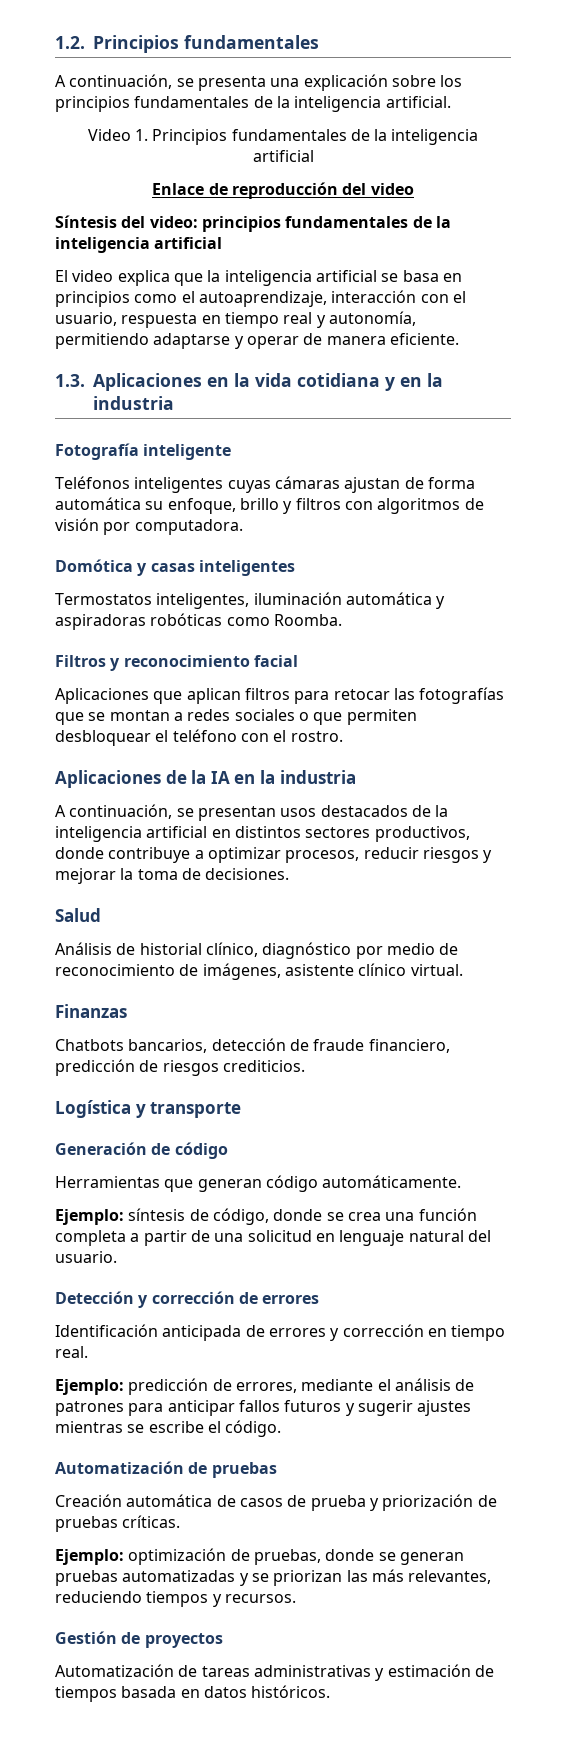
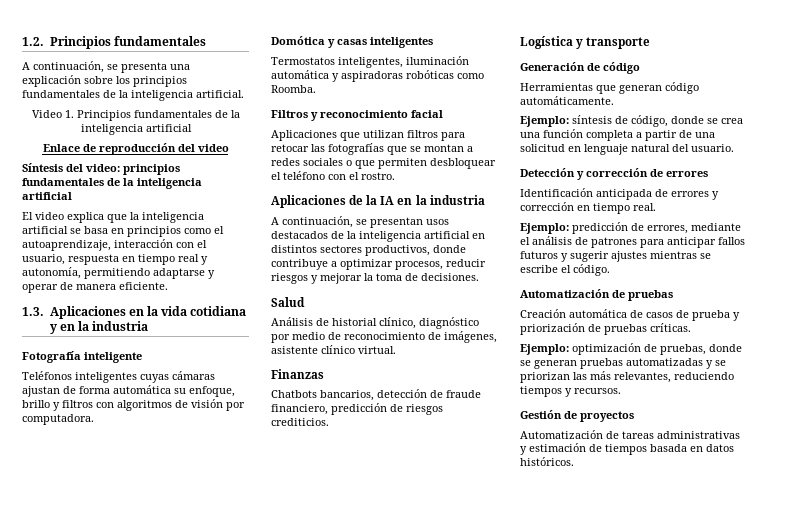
[186,688,241,704] aplican -> [363,130,404,138] utilizan

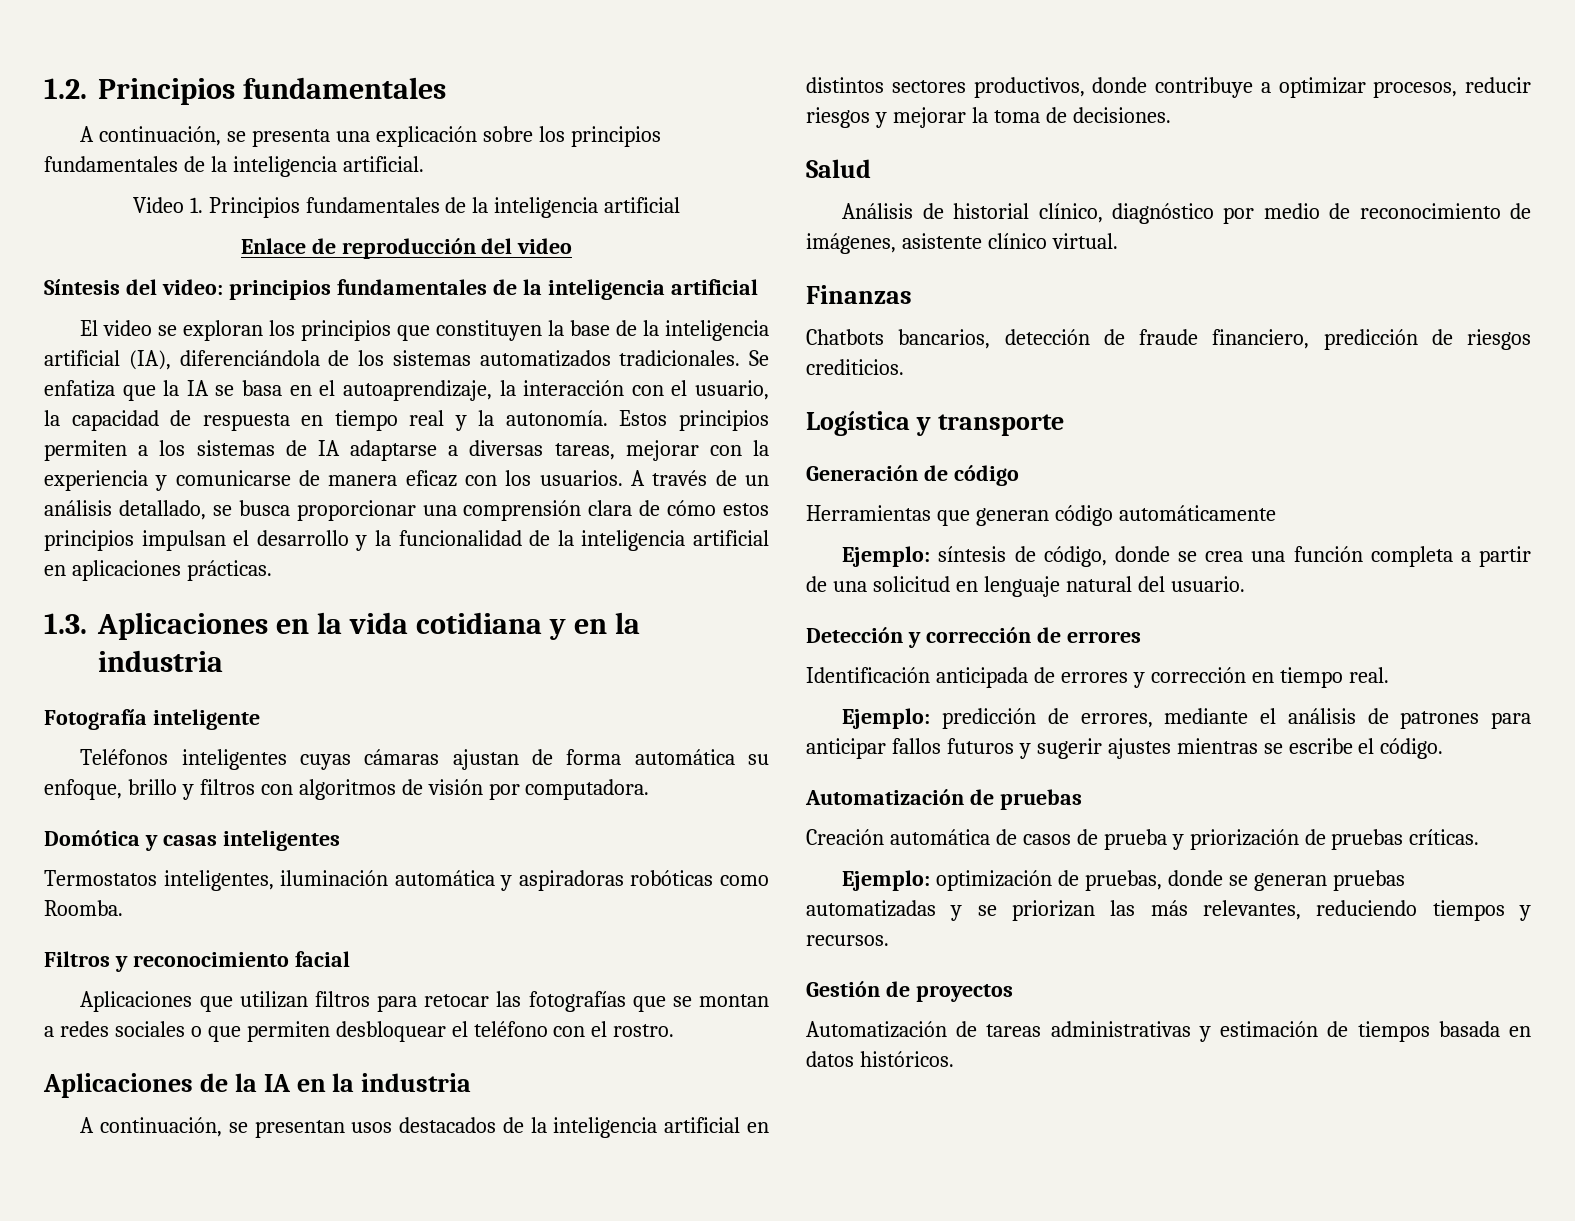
[67,212,204,223] [22,226,68,234] explica que la inteligencia artificial -> [158,320,770,341] [44,350,769,370] [44,380,209,401] se exploran los principios que constituyen la base de la inteligencia artificial (IA), diferenciándola de los sistemas automatizados tradicionales. Se enfatiza que la IA
[127,226,211,237] principios como -> (312, 390) none
(111, 245) none -> [499,380,516,396] la
(65, 259) none -> [44,410,192,431] la capacidad de
[22,267,215,279] [22,282,168,293] autonomía, permitiendo adaptarse y operar de manera eficiente. -> [478,410,769,431] [44,440,769,461] [44,470,769,491] [44,500,769,521] [44,530,770,551] [44,560,272,581] la autonomía. Estos principios permiten a los sistemas de IA adaptarse a diversas tareas, mejorar con la experiencia y comunicarse de manera eficaz con los usuarios. A través de un análisis detallado, se busca proporcionar una comprensión clara de cómo estos principios impulsan el desarrollo y la funcionalidad de la inteligencia artificial en aplicaciones prácticas.
[520,96,614,105] automáticamente. -> [1118,505,1276,521] automáticamente

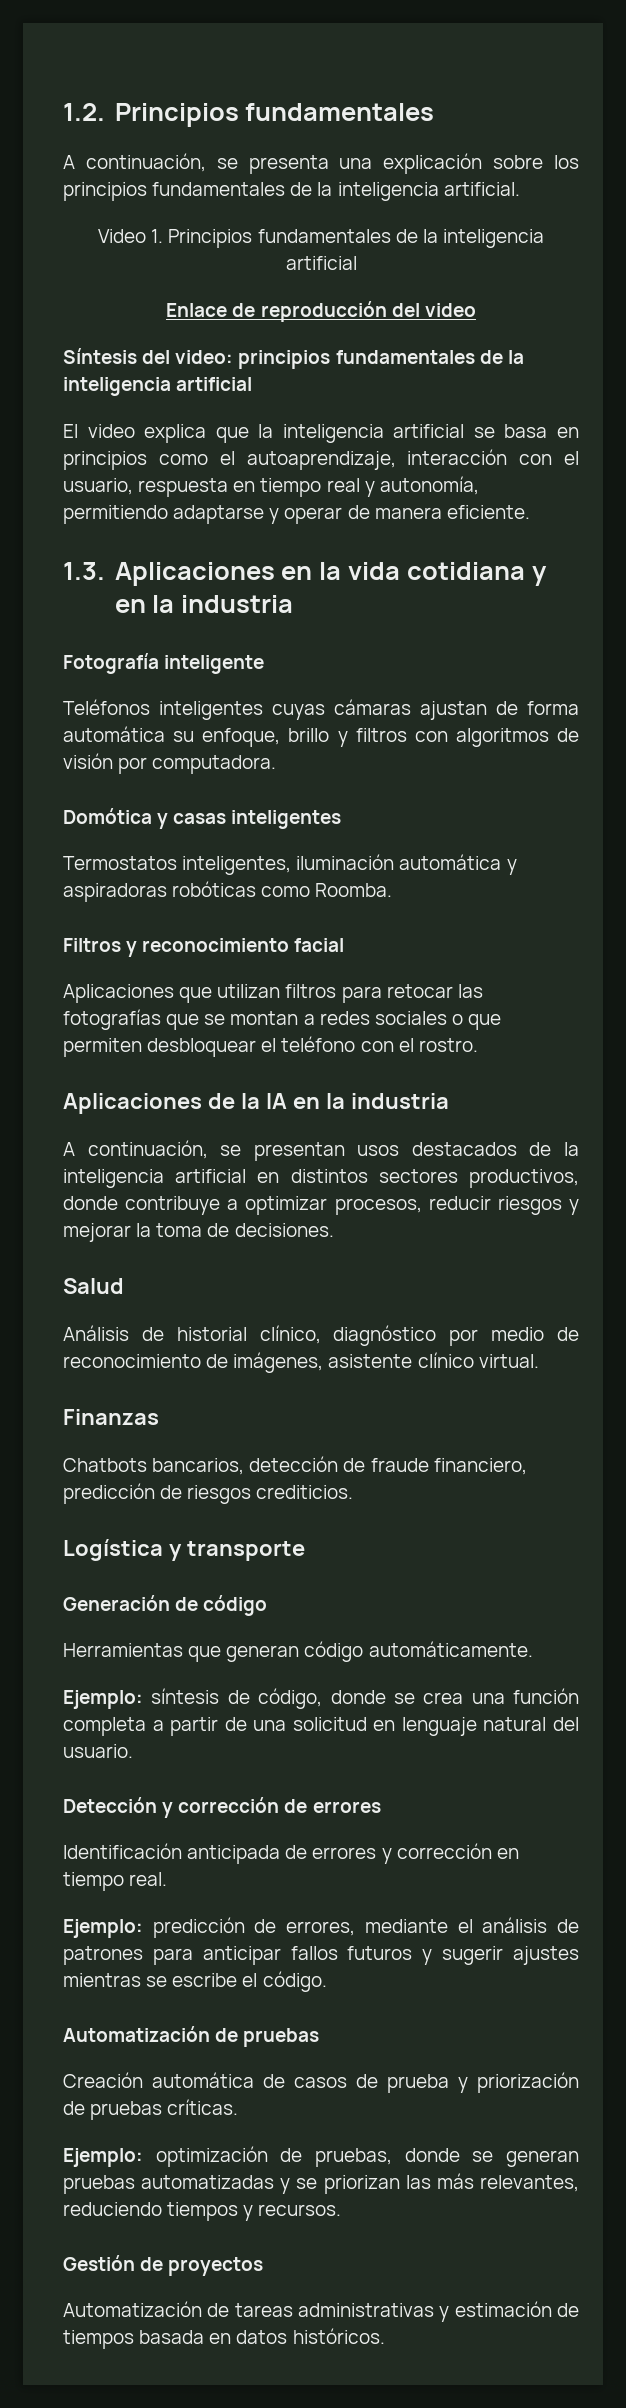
[158,320,770,341] [44,350,769,370] [44,380,209,401] se exploran los principios que constituyen la base de la inteligencia artificial (IA), diferenciándola de los sistemas automatizados tradicionales. Se enfatiza que la IA -> [144,424,465,443] explica que la inteligencia artificial
(312, 390) none -> [63,451,208,470] principios como
[499,380,516,396] la -> (396, 460) none
[44,410,192,431] la capacidad de -> (133, 486) none
[478,410,769,431] [44,440,769,461] [44,470,769,491] [44,500,769,521] [44,530,770,551] [44,560,272,581] la autonomía. Estos principios permiten a los sistemas de IA adaptarse a diversas tareas, mejorar con la experiencia y comunicarse de manera eficaz con los usuarios. A través de un análisis detallado, se busca proporcionar una comprensión clara de cómo estos principios impulsan el desarrollo y la funcionalidad de la inteligencia artificial en aplicaciones prácticas. -> [379,476,479,495] [63,505,530,524] autonomía, permitiendo adaptarse y operar de manera eficiente.
[1118,505,1276,521] automáticamente -> [368,1641,533,1657] automáticamente.

